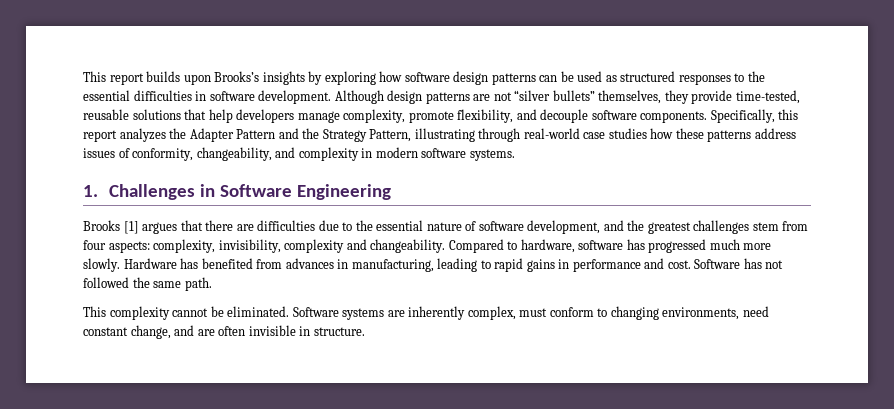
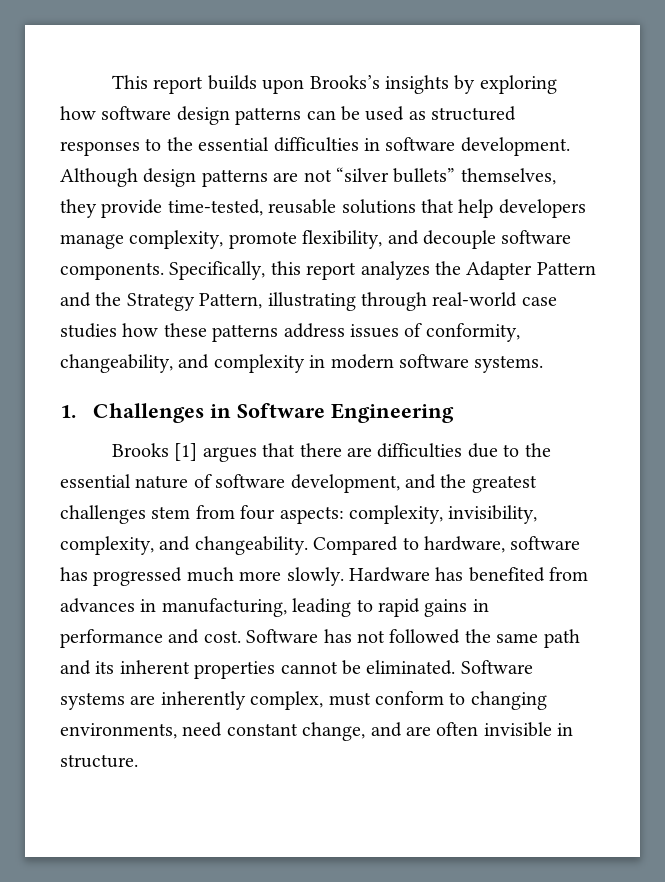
[284,239,345,253] complexity -> [60,536,154,555] complexity,
[184,277,212,291] [83,306,170,320] path. // This complexity -> [543,629,580,648] [60,660,276,679] path and its inherent properties

